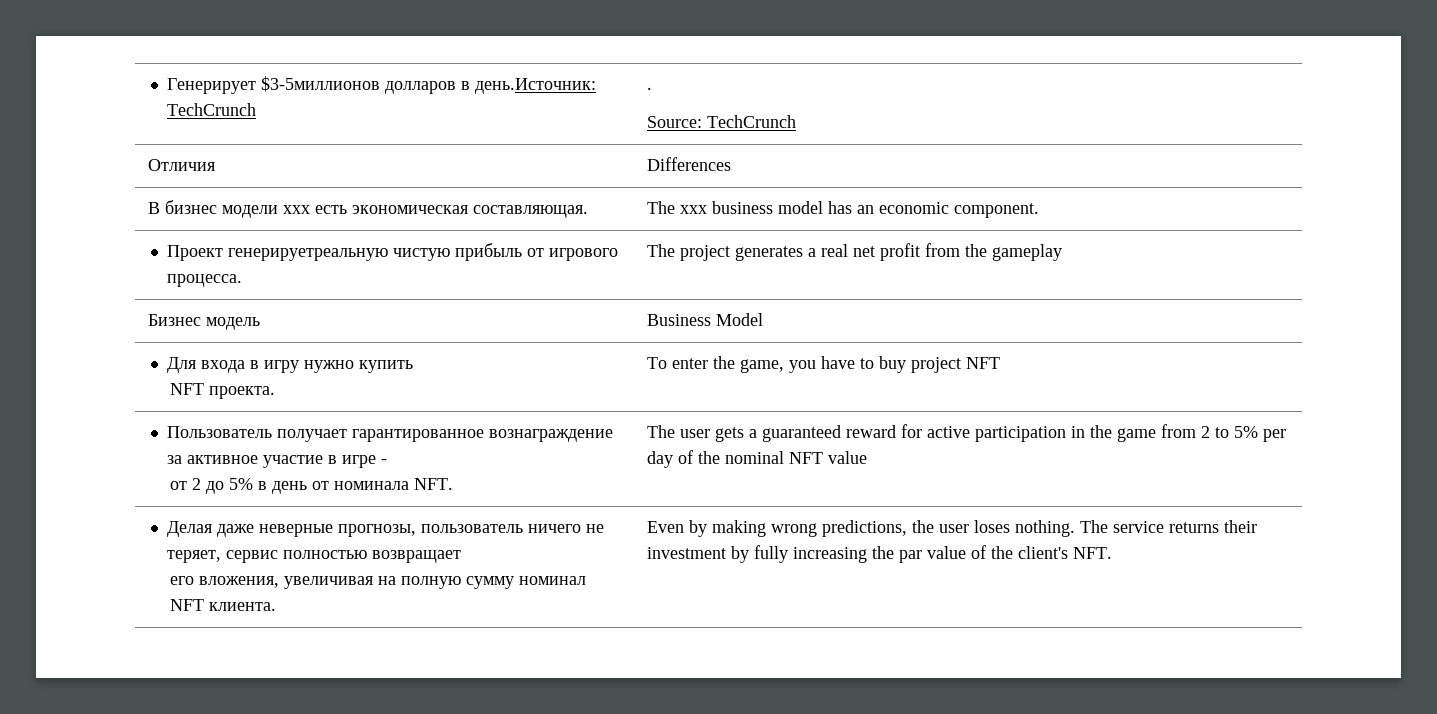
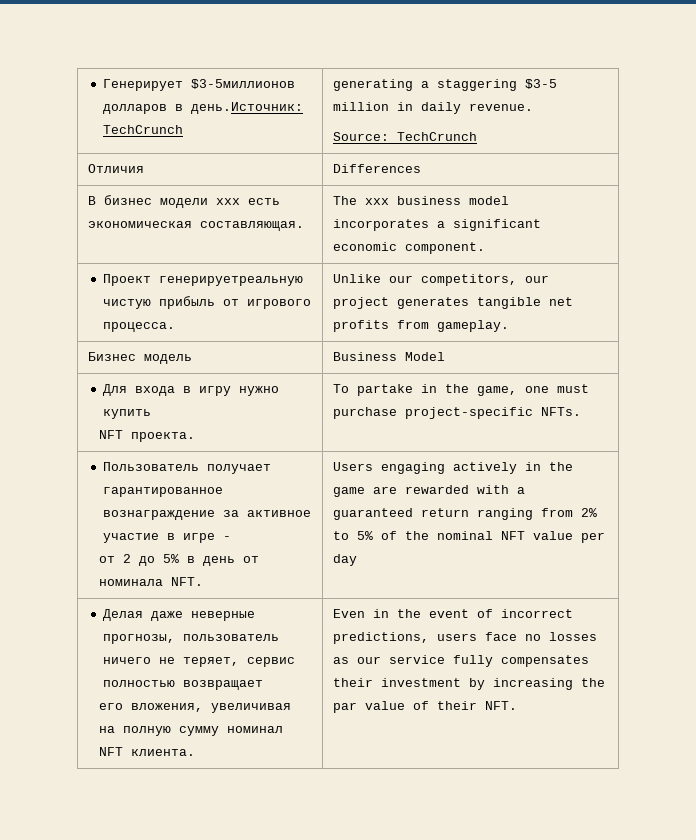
[646,87,652,90] . -> [333,79,558,91] [333,102,534,114] generating a staggering $3-5 million in daily revenue.
[827,201,874,214] has an -> [333,219,542,231] incorporates a significant
[646,243,1062,261] The project generates a real net profit from the gameplay -> [333,274,550,286] [333,297,574,309] [333,320,510,332] Unlike our competitors, our project generates tangible net profits from gameplay.
[671,356,1000,373] enter the game, you have to buy project NFT -> [357,384,590,396] [333,407,582,419] partake in the game, one must purchase project-specific NFTs.
[646,424,1286,442] [646,451,673,468] The user gets a guaranteed reward for active participation in the game from 2 to 5% per day -> [333,462,574,474] [333,485,526,497] [333,508,598,520] [333,531,374,540] Users engaging actively in the game are rewarded with a guaranteed return ranging from 2% to 5%
(867, 457) none -> [581,532,606,543] [333,554,358,566] per day
[688,520,1219,537] by making wrong predictions, the user loses nothing. The service returns -> [373,609,574,618] [333,632,598,644] [333,655,590,667] in the event of incorrect predictions, users face no losses as our service fully compensates
[753,545,788,563] fully -> (486, 684) none
[990,546,1068,559] the client's -> [437,701,478,710] their

